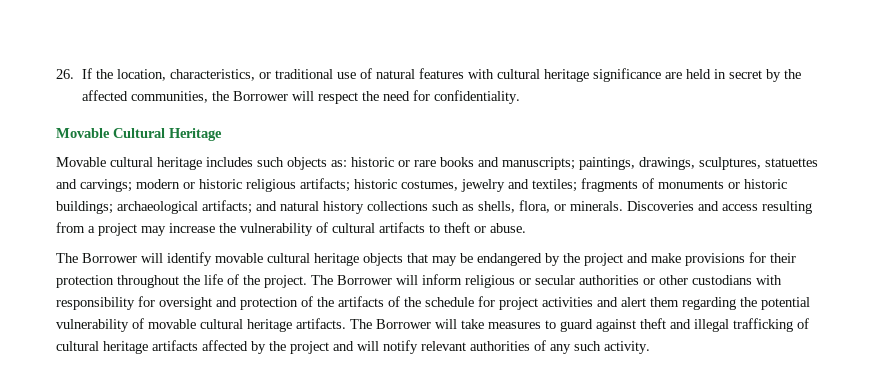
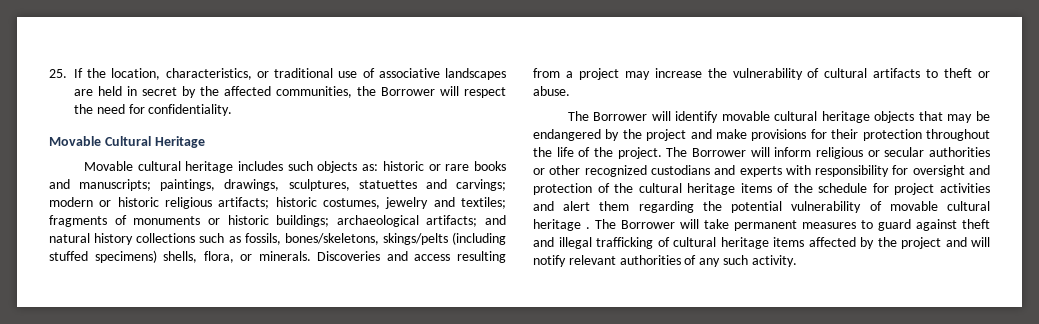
[56,69,74,79] 26. -> [49,69,67,78] 25.
[375,68,661,82] natural features with cultural heritage significance -> [378,68,507,80] associative landscapes
(474, 207) none -> [244,232,506,245] [49,250,157,263] fossils, bones/skeletons, skings/pelts (including stuffed specimens)
[692,275,752,285] custodians -> [584,165,782,177] recognized custodians and experts
[338,296,384,307] artifacts -> [638,183,772,195] cultural heritage items
[296,318,346,329] artifacts. -> [586,227,590,229] .
(484, 324) none -> [734,220,797,231] permanent
[152,340,198,351] artifacts -> [773,237,804,247] items

